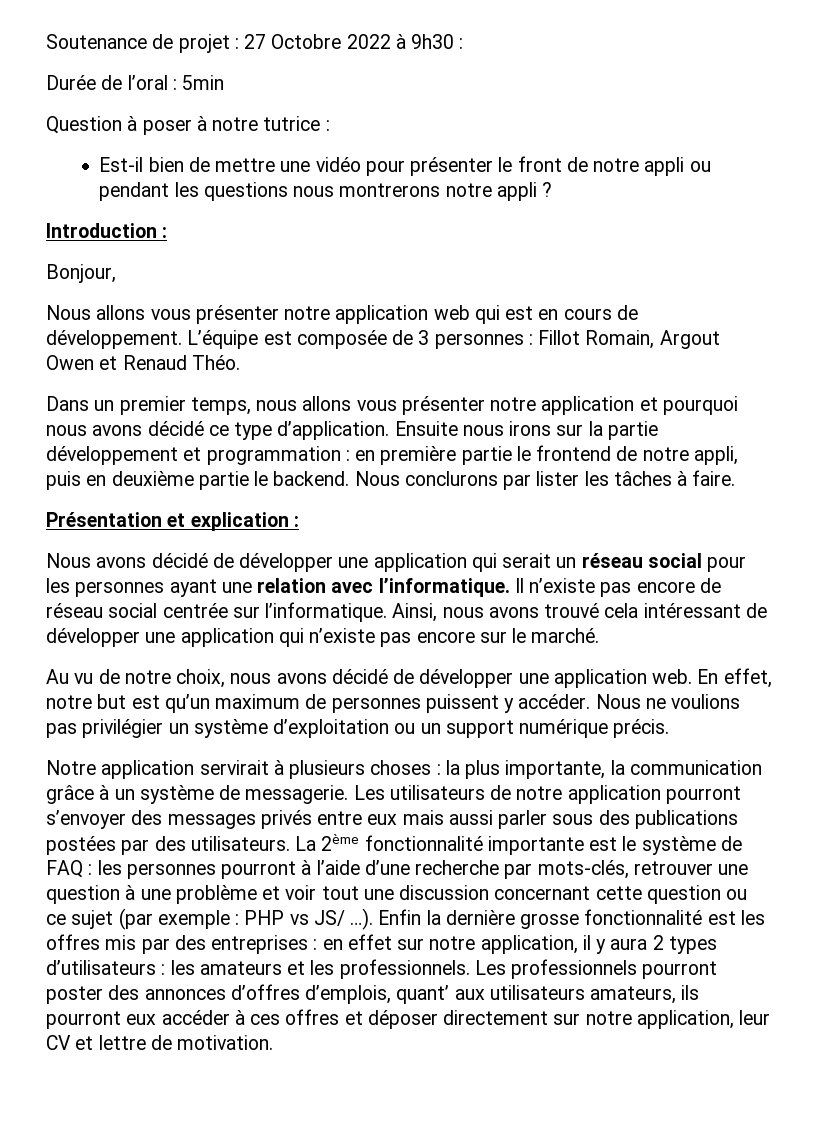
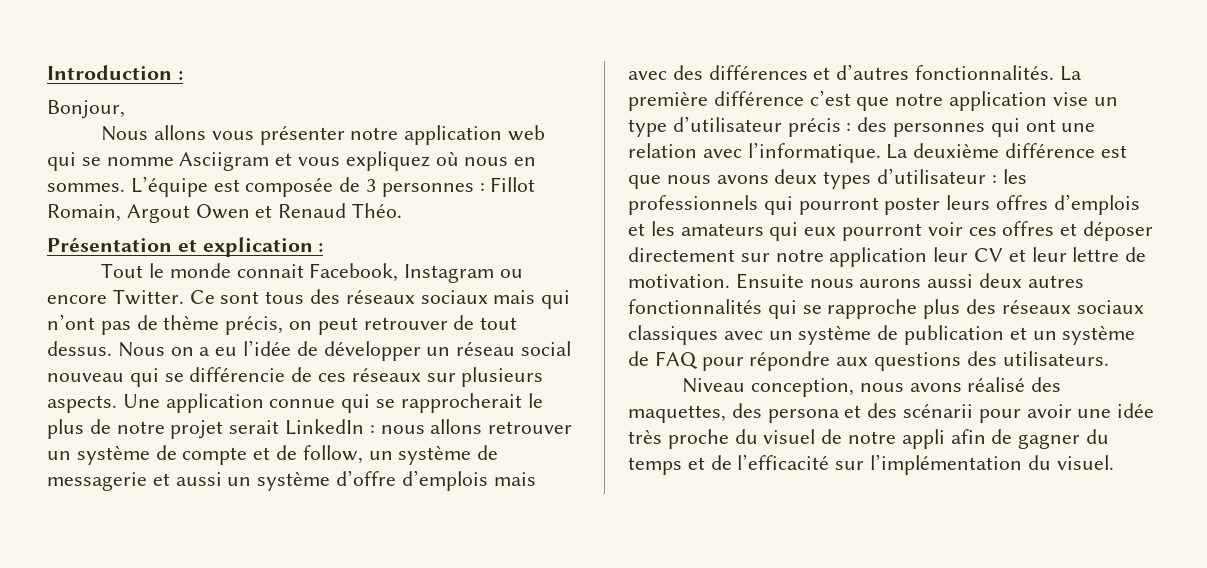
[46,34,464,53] [46,75,225,90] [46,116,330,135] [99,156,711,176] [99,182,553,201] Soutenance de projet : 27 Octobre 2022 à 9h30 : // Durée de l’oral : 5min // Question à poser à notre tutrice : // Est-il bien de mettre une vidéo pour présenter le front de notre appli ou pendant les questions nous montrerons notre appli ? // -> (47, 72) none
[505,305,638,320] [46,330,182,349] est en cours de développement. -> [81,151,537,171] [47,183,125,192] se nomme Asciigram et vous expliquez où nous en sommes.
[46,396,738,415] [46,421,658,440] [46,445,738,465] [46,470,736,490] [46,512,299,531] [46,553,747,572] [46,578,721,597] [46,602,767,622] [46,628,600,647] [46,668,772,688] [46,694,741,713] [46,719,670,738] [46,760,762,779] [46,785,741,804] [46,810,738,829] [46,833,742,855] [46,860,749,879] [46,885,748,904] [46,908,765,930] [46,934,717,954] [46,959,718,979] [46,984,700,1004] [46,1010,245,1029] Dans un premier temps, nous allons vous présenter notre application et pourquoi nous avons décidé ce type d’application. Ensuite nous irons sur la partie développement et programmation : en première partie le frontend de notre appli, puis en deuxième partie le backend. Nous conclurons par lister les tâches à faire. // Présentation et explication : // Nous avons décidé de développer une application qui serait un réseau social pour les personnes ayant une relation avec l’informatique. Il n’existe pas encore de réseau social centrée sur l’informatique. Ainsi, nous avons trouvé cela intéressant de développer une application qui n’existe pas encore sur le marché. // Au vu de notre choix, nous avons décidé de développer une application web. En effet, notre but est qu’un maximum de personnes puissent y accéder. Nous ne voulions pas privilégier un système d’exploitation ou un support numérique précis. // Notre application servirait à plusieurs choses : la plus importante, la communication grâce à un système de messagerie. Les utilisateurs de notre application pourront s’envoyer des messages privés entre eux mais aussi parler sous des publications postées par des utilisateurs. La 2ème fonctionnalité importante est le système de FAQ : les personnes pourront à l’aide d’une recherche par mots-clés, retrouver une question à une problème et voir tout une discussion concernant cette question ou ce sujet (par exemple : PHP vs JS/ …). Enfin la dernière grosse fonctionnalité est les offres mis par des entreprises : en effet sur notre application, il y aura 2 types d’utilisateurs : les amateurs et les professionnels. Les professionnels pourront poster des annonces d’offres d’emplois, quant’ aux utilisateurs amateurs, ils pourront eux accéder à -> [47,237,324,257] [101,263,524,283] [47,289,571,309] [47,314,518,335] [47,340,572,361] [47,367,544,387] [47,393,543,413] [47,419,573,439] [47,445,499,465] [47,470,536,491] [628,64,1082,81] [628,90,1118,111] [628,116,1096,137] [628,142,1127,163] [628,168,1027,189] [628,194,1140,215] [628,221,963,241] Présentation et explication : // Tout le monde connait Facebook, Instagram ou encore Twitter. Ce sont tous des réseaux sociaux mais qui n’ont pas de thème précis, on peut retrouver de tout dessus. Nous on a eu l’idée de développer un réseau social nouveau qui se différencie de ces réseaux sur plusieurs aspects. Une application connue qui se rapprocherait le plus de notre projet serait LinkedIn : nous allons retrouver un système de compte et de follow, un système de messagerie et aussi un système d’offre d’emplois mais avec des différences et d’autres fonctionnalités. La première différence c’est que notre application vise un type d’utilisateur précis : des personnes qui ont une relation avec l’informatique. La deuxième différence est que nous avons deux types d’utilisateur : les professionnels qui pourront poster leurs offres d’emplois et les amateurs qui eux pourront voir
[636,1010,734,1029] application, -> [829,247,928,267] application
(94, 1043) none -> [1031,247,1067,262] leur
(274, 1042) none -> [735,273,1084,289] [628,299,1144,319] [628,325,1136,345] [628,351,1109,371] [682,377,1062,397] [628,403,1155,423] [628,429,1110,449] [628,454,1114,475] Ensuite nous aurons aussi deux autres fonctionnalités qui se rapproche plus des réseaux sociaux classiques avec un système de publication et un système de FAQ pour répondre aux questions des utilisateurs. // Niveau conception, nous avons réalisé des maquettes, des persona et des scénarii pour avoir une idée très proche du visuel de notre appli afin de gagner du temps et de l’efficacité sur l’implémentation du visuel.

